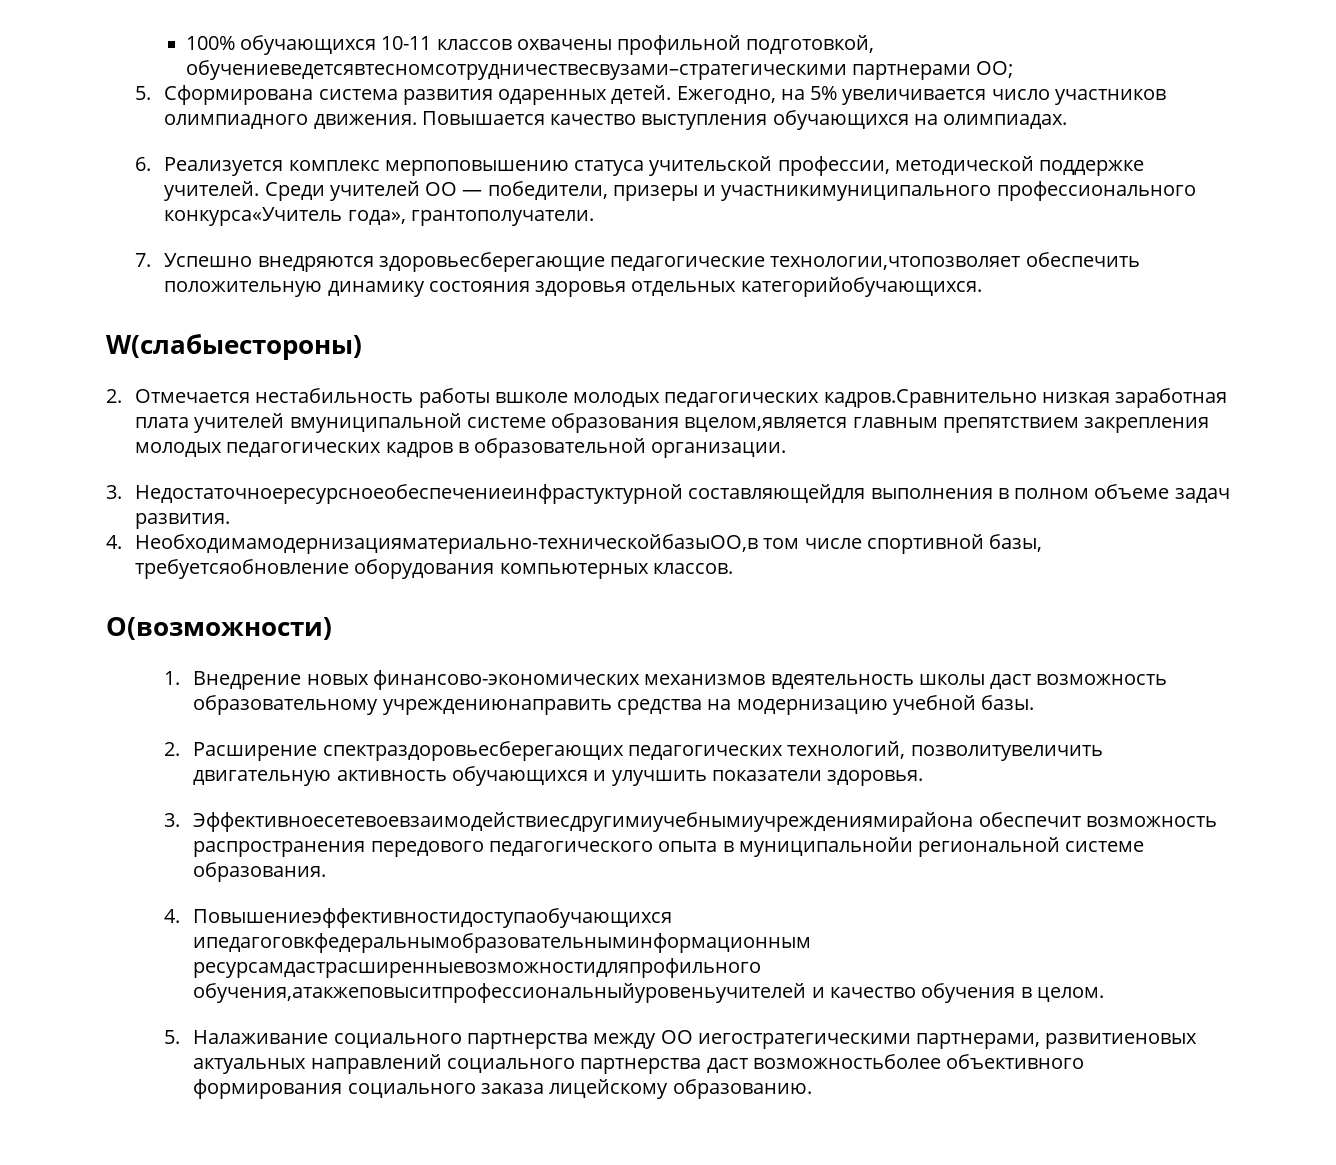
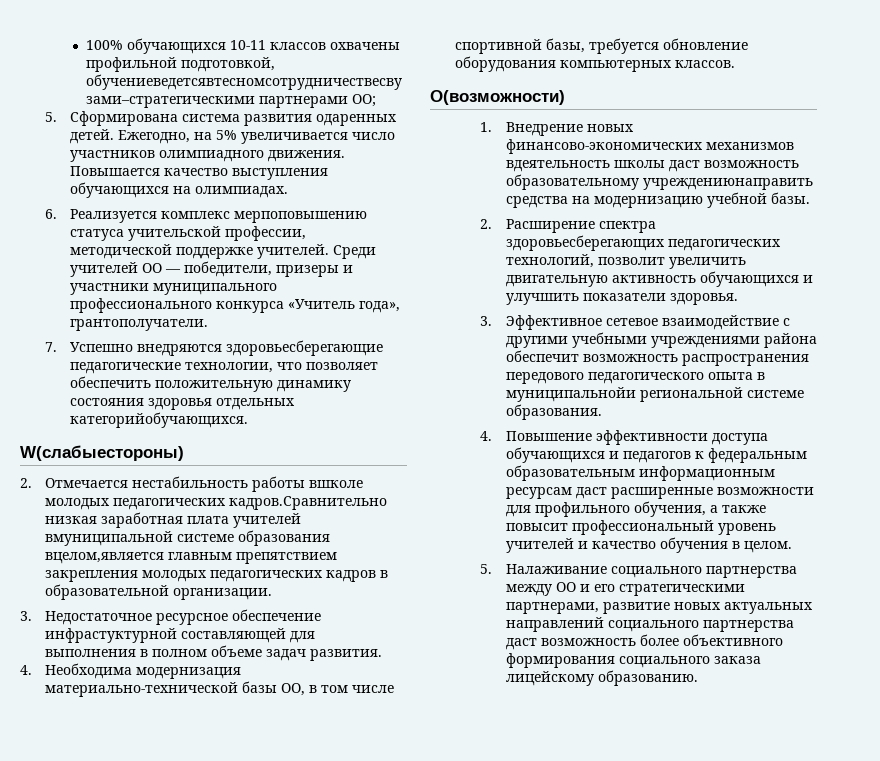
[721,181,1196,201] [164,207,343,226] участникимуниципального профессионального конкурса«Учитель -> [70,283,278,295] [70,298,356,313] участники муниципального профессионального конкурса «Учитель
[770,256,1021,270] технологии,чтопозволяет -> [185,362,379,373] технологии, что позволяет
[135,484,866,504] Недостаточноересурсноеобеспечениеинфрастуктурной составляющейдля -> [45,609,322,625] [45,628,316,643] Недостаточное ресурсное обеспечение инфрастуктурной составляющей для
[135,534,759,554] Необходимамодернизацияматериально-техническойбазыОО,в -> [45,663,242,679] [45,681,318,697] Необходима модернизация материально-технической базы ОО, в
[135,559,350,579] требуетсяобновление -> [589,38,749,54] требуется обновление
[322,741,1103,761] спектраздоровьесберегающих педагогических технологий, позволитувеличить -> [598,221,656,233] [505,235,781,251] [505,254,746,269] спектра здоровьесберегающих педагогических технологий, позволит увеличить
[193,812,974,832] Эффективноесетевоевзаимодействиесдругимиучебнымиучреждениямирайона -> [505,315,790,330] [505,332,817,348] Эффективное сетевое взаимодействие с другими учебными учреждениями района
[193,908,673,928] [193,933,812,953] [193,958,762,978] [193,983,807,1003] Повышениеэффективностидоступаобучающихся ипедагоговкфедеральнымобразовательныминформационным ресурсамдастрасширенныевозможностидляпрофильного обучения,атакжеповыситпрофессиональныйуровеньучителей -> [505,430,768,445] [505,447,807,463] [505,465,775,481] [505,487,814,499] [505,501,766,517] [505,520,776,535] [505,538,574,553] Повышение эффективности доступа обучающихся и педагогов к федеральным образовательным информационным ресурсам даст расширенные возможности для профильного обучения, а также повысит профессиональный уровень учителей
[697,1033,1198,1049] иегостратегическими партнерами, развитиеновых -> [579,584,745,596] [505,602,721,614] и его стратегическими партнерами, развитие новых
[752,1054,941,1069] возможностьболее -> [540,634,679,646] возможность более

